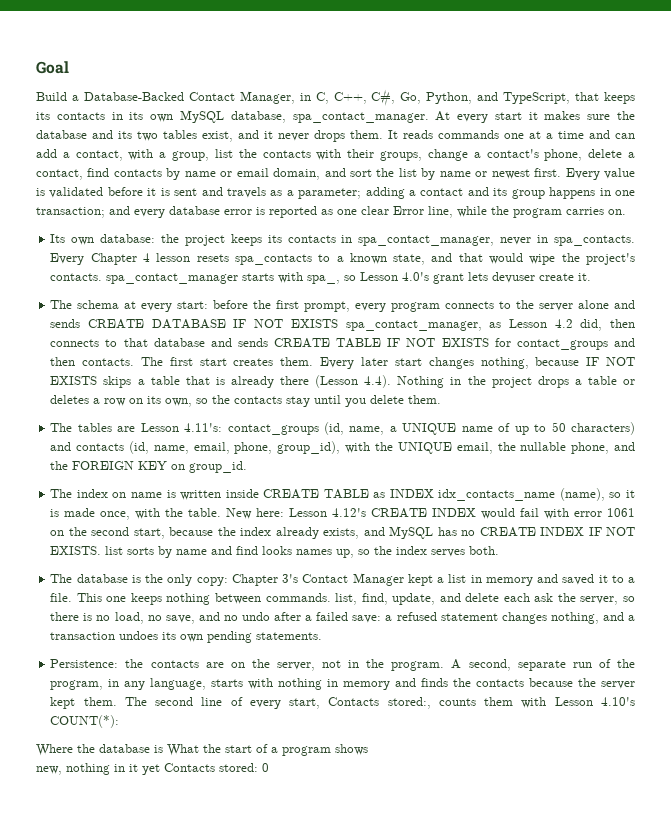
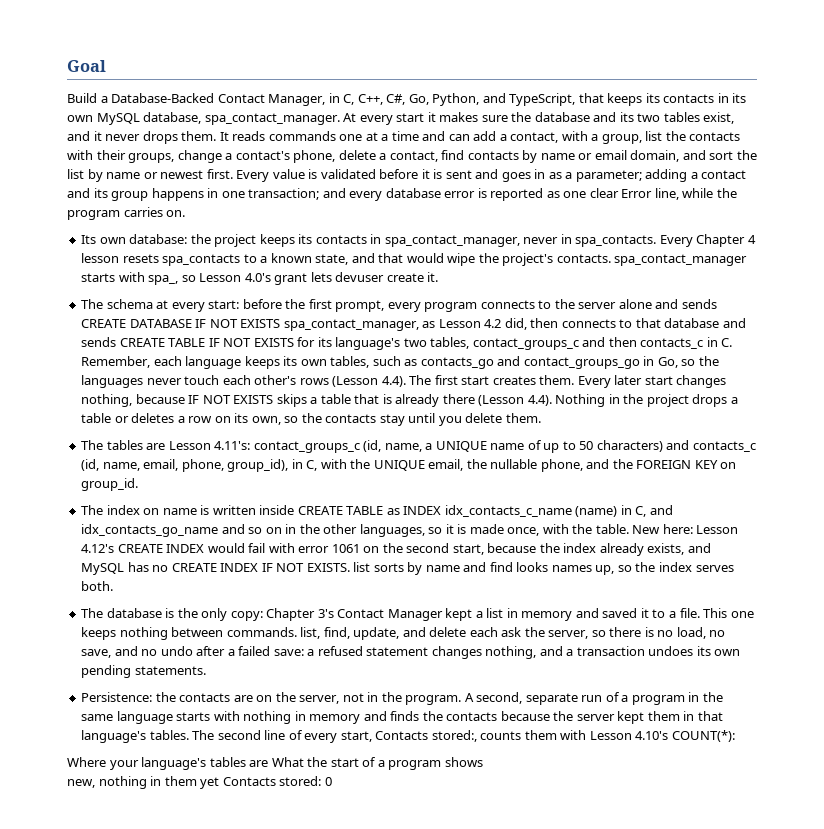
[226,187,266,198] travels -> [501,169,546,182] goes in
[516,338,636,350] [50,357,135,366] contact_groups and then contacts. -> [317,337,733,350] [81,356,719,369] [81,375,406,388] its language's two tables, contact_groups_c and then contacts_c in C. Remember, each language keeps its own tables, such as contacts_go and contact_groups_go in Go, so the languages never touch each other's rows (Lesson 4.4).
[227,424,319,435] contact_groups -> [253,441,360,453] contact_groups_c
[76,443,125,451] contacts -> [692,441,756,452] contacts_c
(341, 447) none -> [291,459,318,471] in C,
[438,488,605,501] idx_contacts_name (name), -> [444,505,673,517] [81,524,425,537] idx_contacts_c_name (name) in C, and idx_contacts_go_name and so on in the other languages,
[617,659,635,668] [50,678,207,690] the program, in any language, -> [621,692,723,705] [81,711,173,724] a program in the same language
[83,697,117,706] them. -> [647,711,723,721] [81,730,189,743] them in that language's tables.
[77,744,163,753] the database is -> [109,757,269,770] your language's tables are
[129,764,138,772] it -> [164,776,197,786] them

